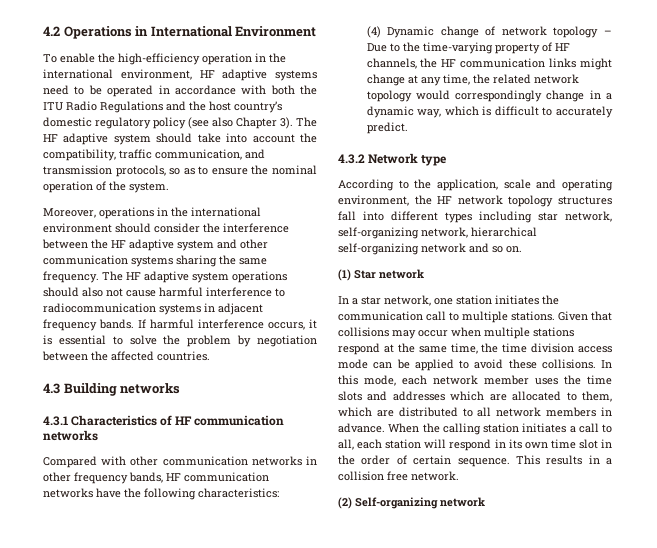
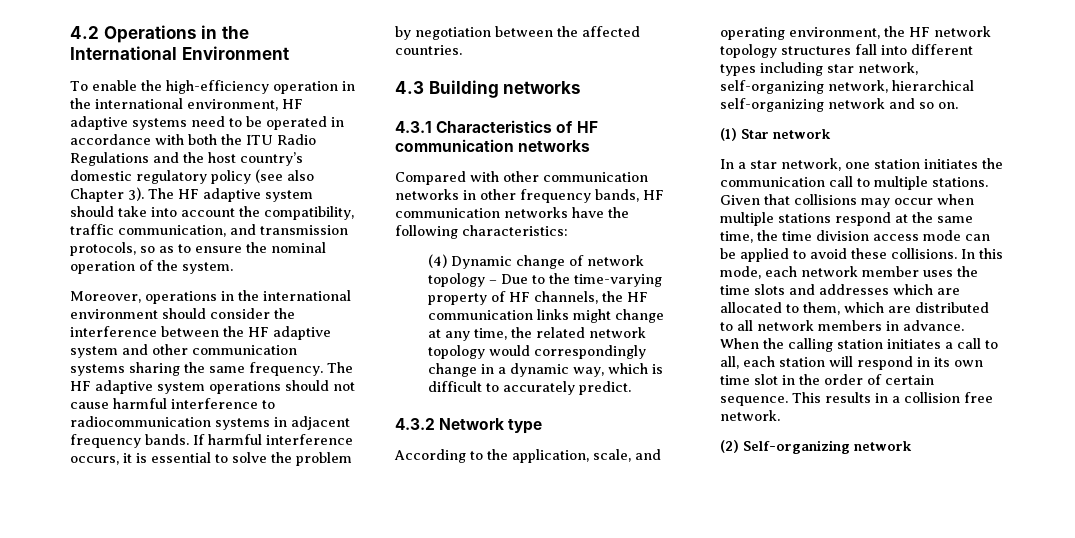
(149, 31) none -> [221,26,249,39] the
[82,287,103,297] also -> (329, 385) none
[503,179,531,189] scale -> [593,449,631,462] scale,

